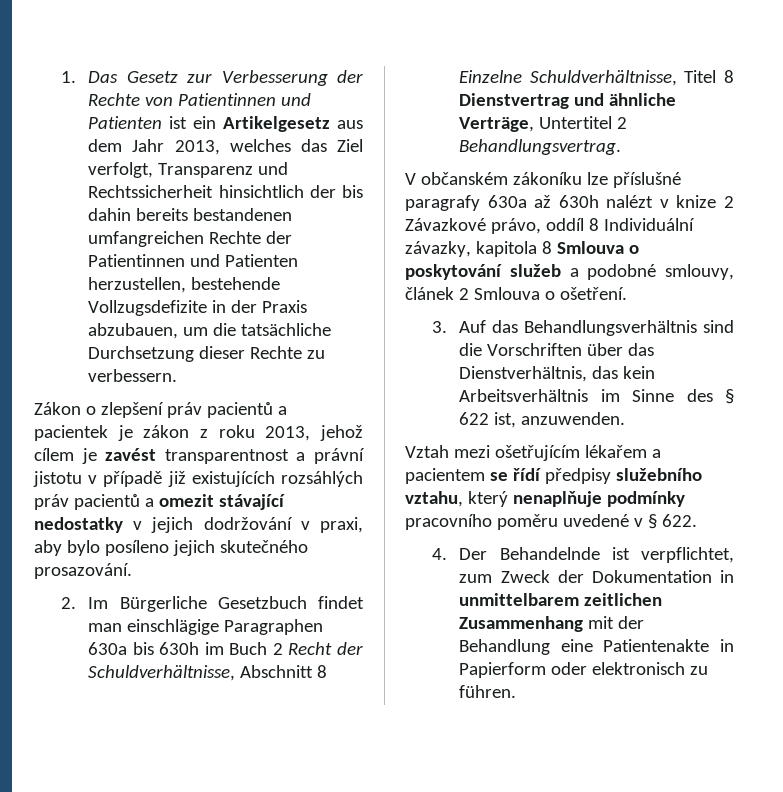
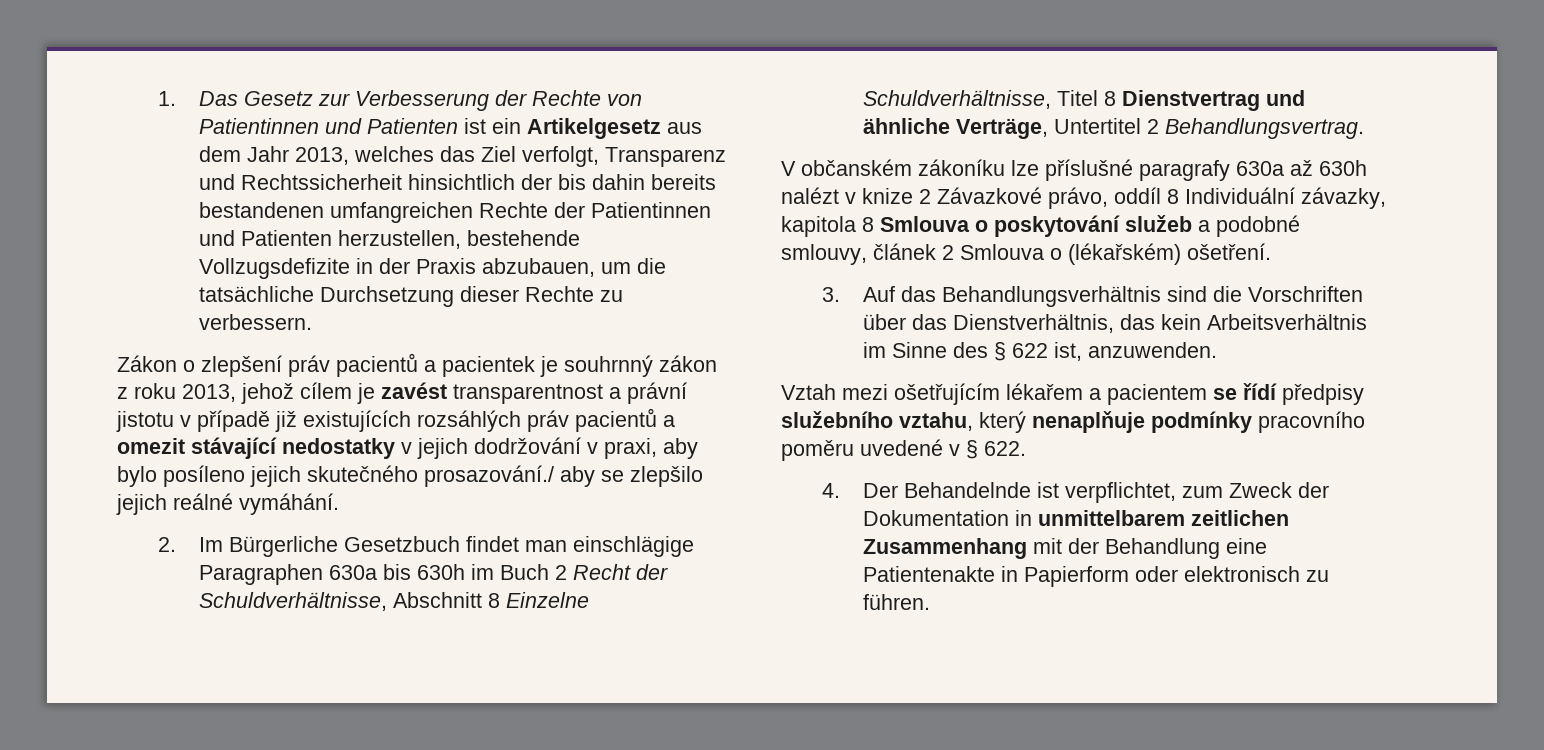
(133, 433) none -> [564,355,653,377] souhrnný
[34,563,132,579] prosazování. -> [424,465,703,487] [116,493,339,515] prosazování./ aby se zlepšilo jejich reálné vymáhání.
(555, 295) none -> [1068,243,1181,265] (lékařském)

